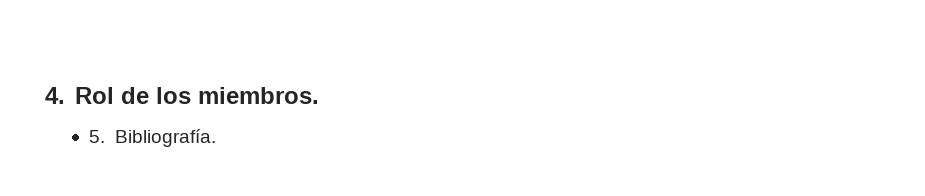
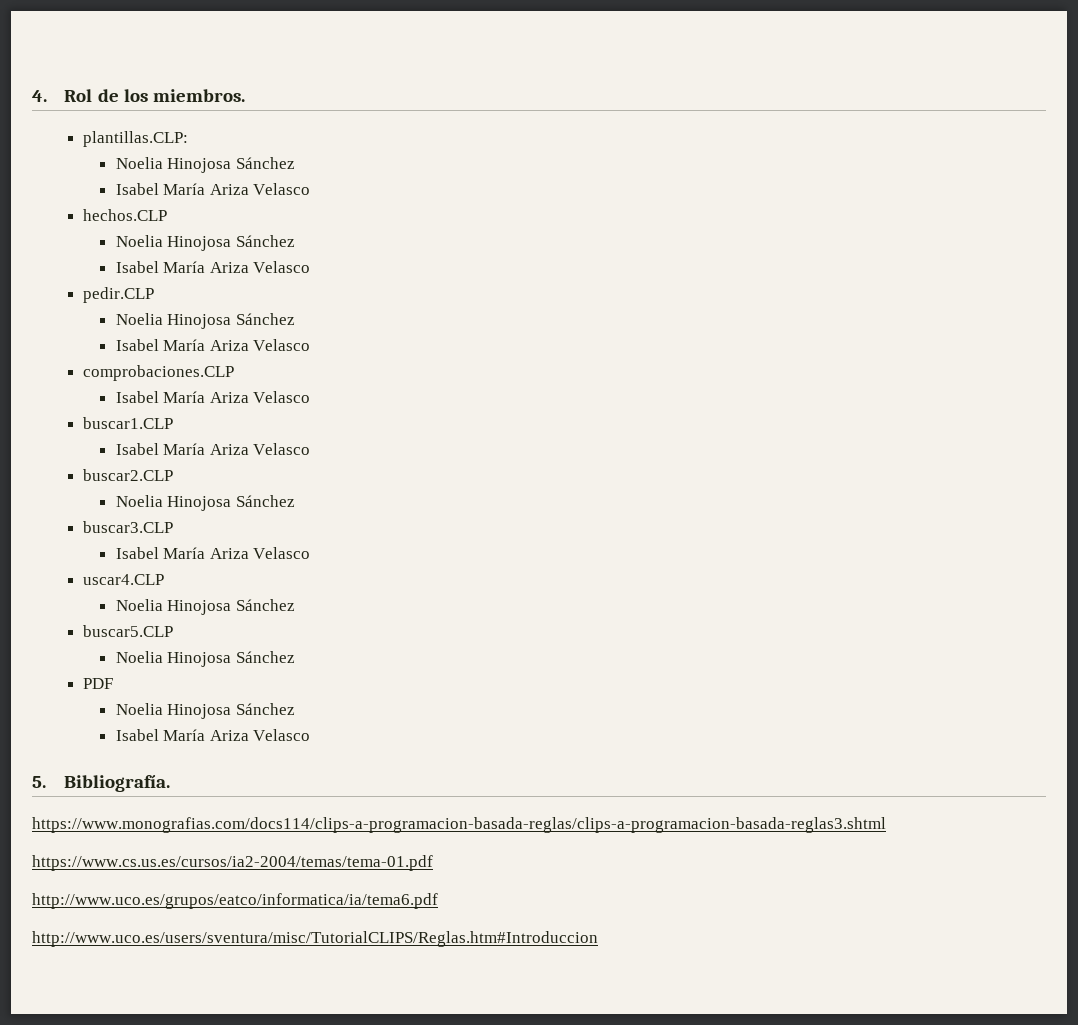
[89,129,216,147] 5. Bibliografía. -> [83,131,189,147] [115,157,295,173] [115,183,311,195] [83,209,168,221] [115,235,295,251] [115,261,311,273] [83,287,155,303] [115,313,295,329] [115,339,311,351] [83,365,235,381] [115,391,311,403] [83,417,174,429] [115,443,311,455] [83,469,174,481] [115,495,295,511] [83,521,174,533] [115,547,311,559] [83,574,165,585] [115,599,295,615] [83,625,174,637] [115,651,295,667] [83,678,114,689] [115,703,295,719] [115,729,311,741] [32,775,171,792] [32,817,886,833] [32,855,433,871] [32,893,438,909] [32,931,598,947] plantillas.CLP: // Noelia Hinojosa Sánchez // Isabel María Ariza Velasco // hechos.CLP // Noelia Hinojosa Sánchez // Isabel María Ariza Velasco // pedir.CLP // Noelia Hinojosa Sánchez // Isabel María Ariza Velasco // comprobaciones.CLP // Isabel María Ariza Velasco // buscar1.CLP // Isabel María Ariza Velasco // buscar2.CLP // Noelia Hinojosa Sánchez // buscar3.CLP // Isabel María Ariza Velasco // uscar4.CLP // Noelia Hinojosa Sánchez // buscar5.CLP // Noelia Hinojosa Sánchez // PDF // Noelia Hinojosa Sánchez // Isabel María Ariza Velasco // 5. Bibliografía. // https://www.monografias.com/docs114/clips-a-programacion-basada-reglas/clips-a-programacion-basada-reglas3.shtml // https://www.cs.us.es/cursos/ia2-2004/temas/tema-01.pdf // http://www.uco.es/grupos/eatco/informatica/ia/tema6.pdf // http://www.uco.es/users/sventura/misc/TutorialCLIPS/Reglas.htm#Introduccion

